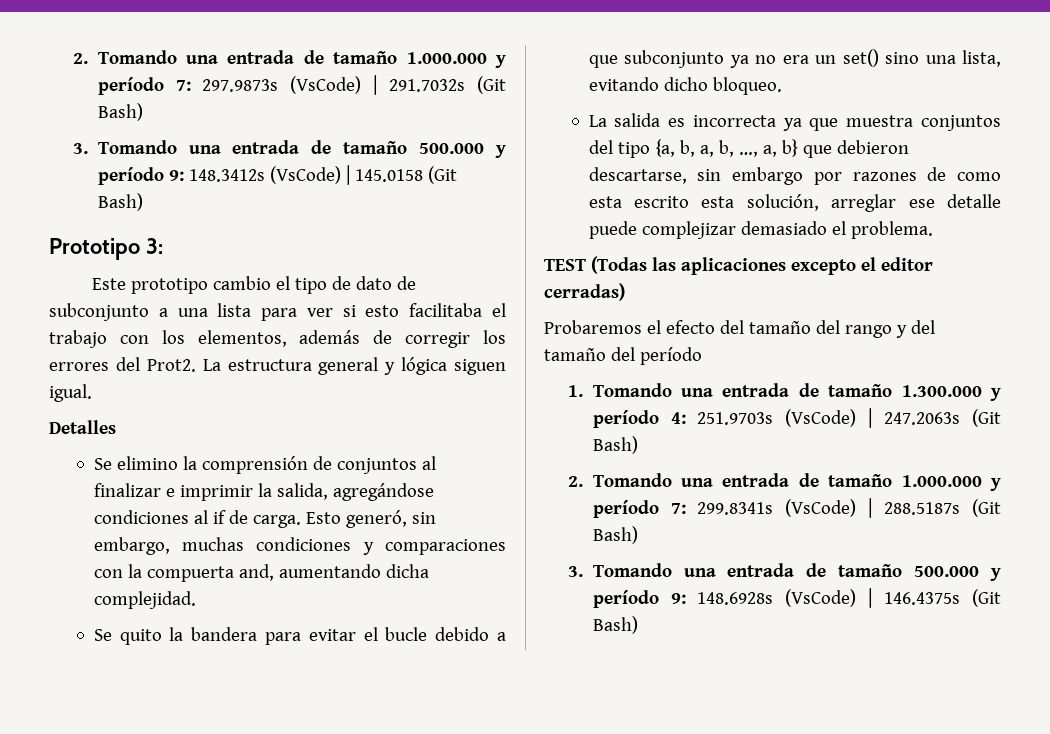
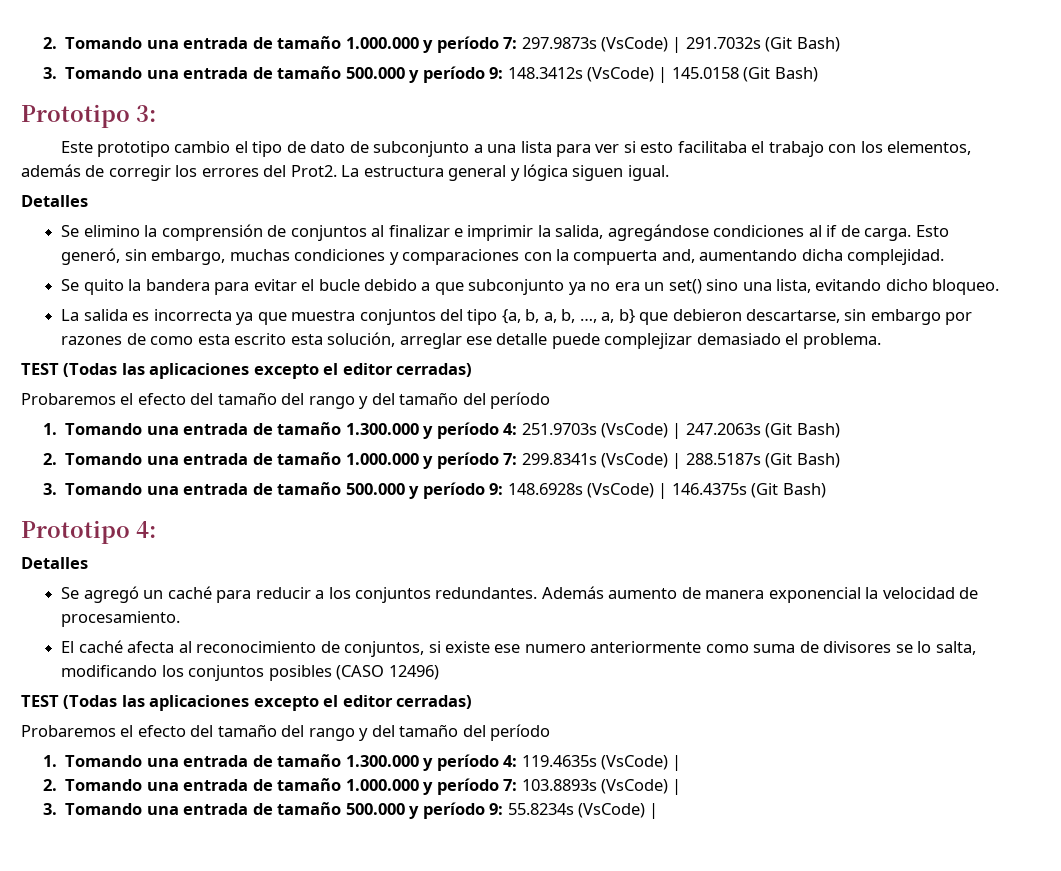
(638, 625) none -> [21,520,156,544] [21,557,88,569] [61,586,979,603] [61,611,181,627] [61,640,976,657] [61,665,439,681] [21,695,473,711] [21,724,551,741] [43,754,682,771] [43,778,682,795] [43,802,659,819] // Prototipo 4: // Detalles // Se agregó un caché para reducir a los conjuntos redundantes. Además aumento de manera exponencial la velocidad de procesamiento. // El caché afecta al reconocimiento de conjuntos, si existe ese numero anteriormente como suma de divisores se lo salta, modificando los conjuntos posibles (CASO 12496) // TEST (Todas las aplicaciones excepto el editor cerradas) // Probaremos el efecto del tamaño del rango y del tamaño del período // 1. Tomando una entrada de tamaño 1.300.000 y período 4: 119.4635s (VsCode) | // 2. Tomando una entrada de tamaño 1.000.000 y período 7: 103.8893s (VsCode) | // 3. Tomando una entrada de tamaño 500.000 y período 9: 55.8234s (VsCode) |

